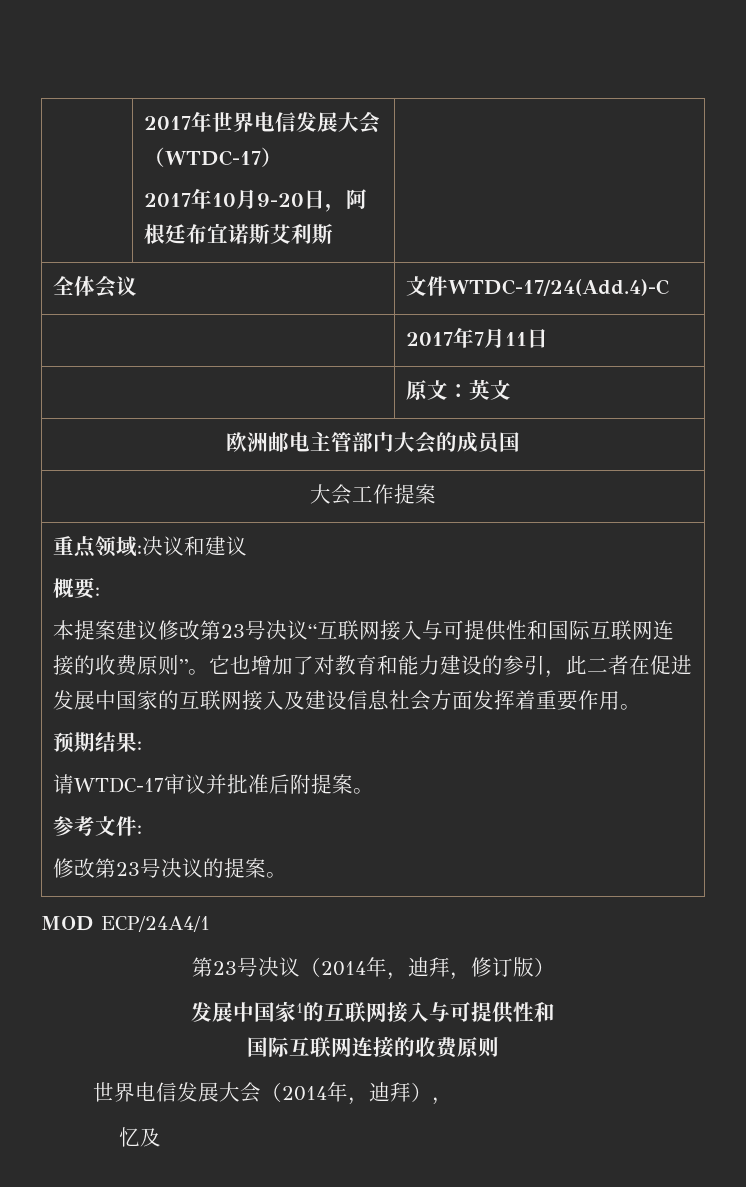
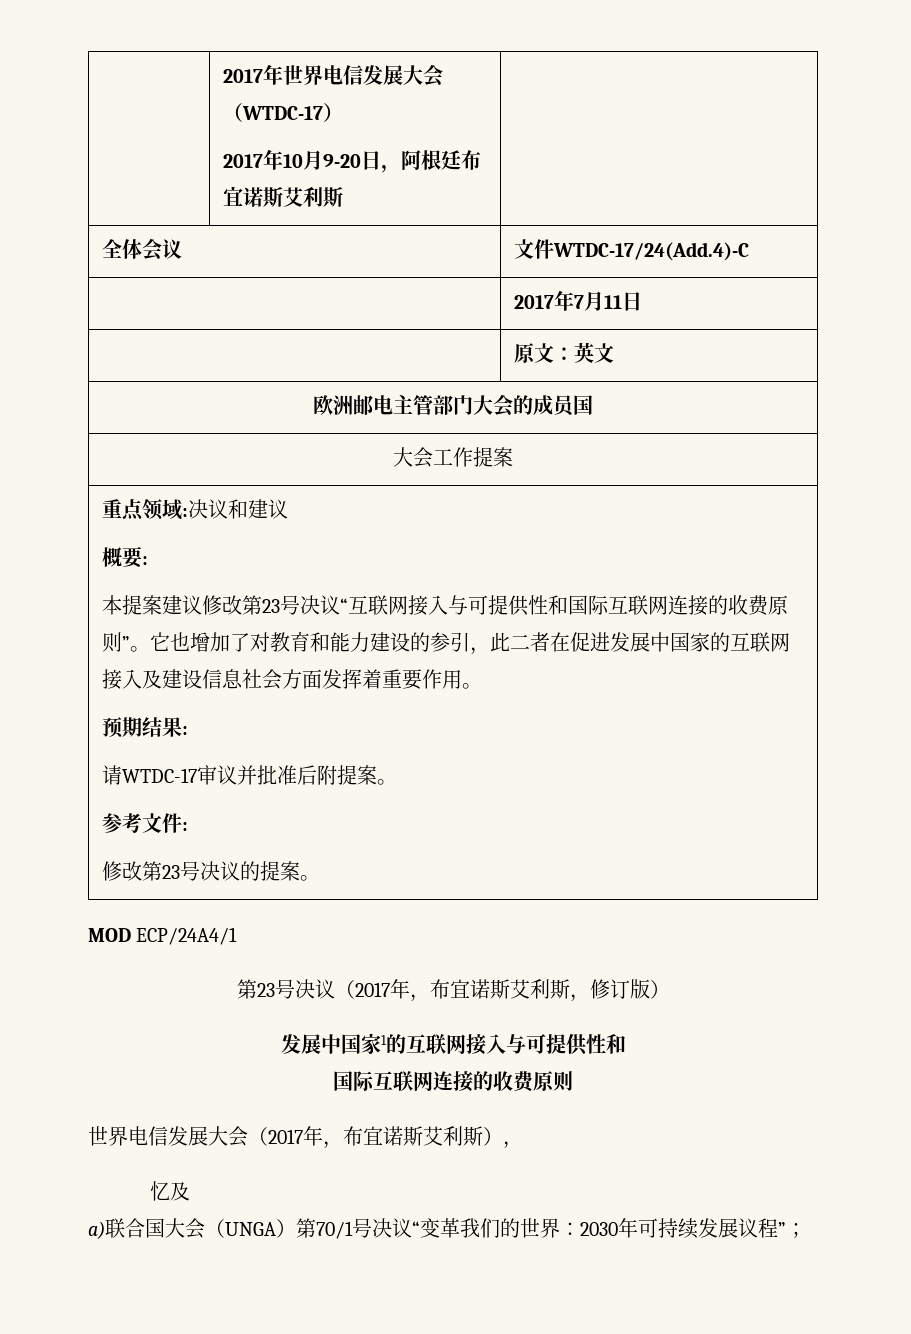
[320,957,450,980] 2014年，迪拜 -> [354,979,570,1002] 2017年，布宜诺斯艾利斯
[281,1082,453,1105] [119,1127,162,1147] 2014年，迪拜）， // 忆及 -> [268,1126,523,1149] [149,1181,190,1201] [88,1218,806,1239] 2017年，布宜诺斯艾利斯）， // 忆及 // a)联合国大会（UNGA）第70/1号决议“变革我们的世界：2030年可持续发展议程”；

